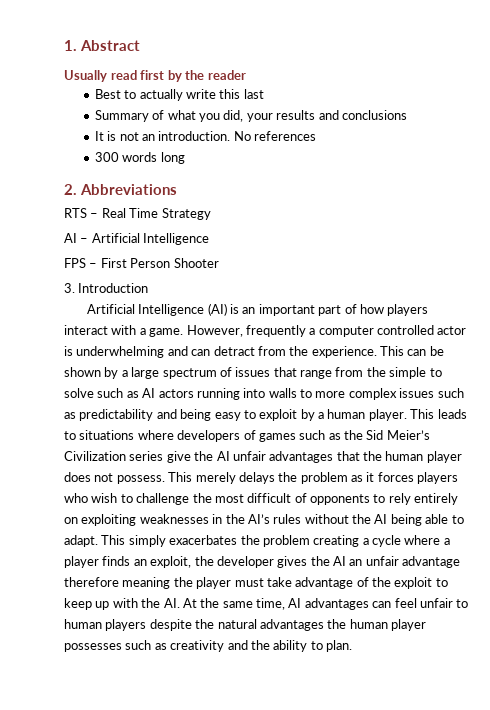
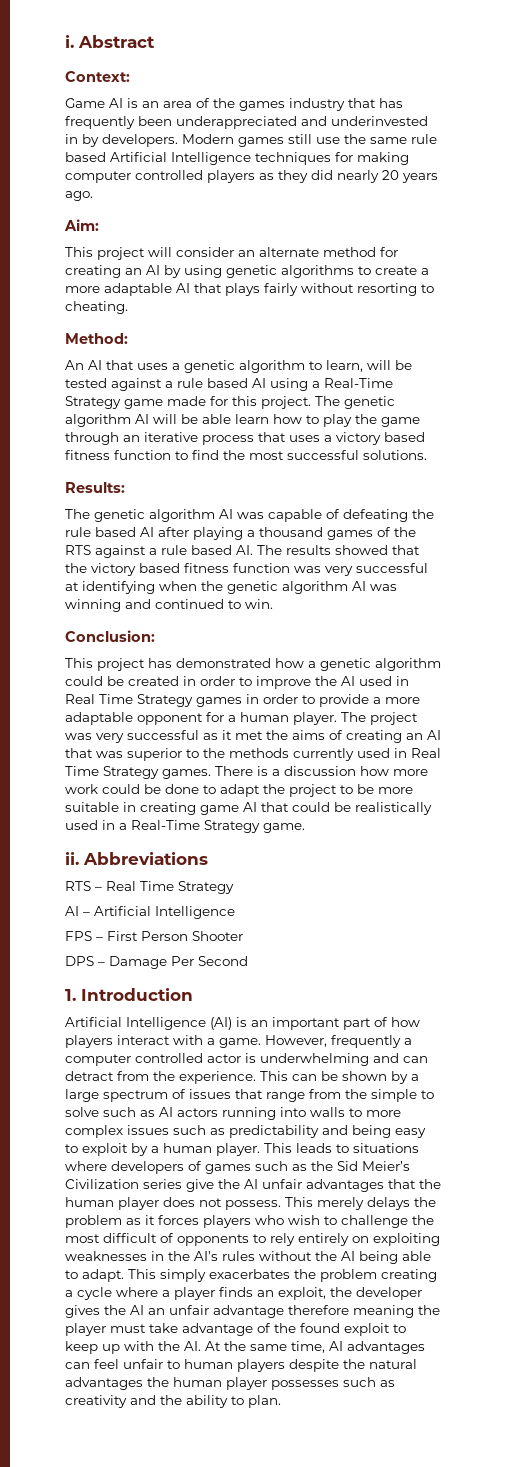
[64,40,77,51] 1. -> [65,35,74,48] i.
[64,70,246,82] [94,89,264,101] [94,110,407,122] [94,131,317,141] [94,152,185,164] [64,184,77,195] Usually read first by the reader // Best to actually write this last // Summary of what you did, your results and conclusions // It is not an introduction. No references // 300 words long // 2. -> [65,71,130,82] [65,98,403,111] [65,116,428,129] [65,134,437,147] [65,152,409,165] [65,170,438,183] [65,191,93,201] [64,219,99,231] [65,247,398,260] [65,265,429,278] [65,283,434,296] [65,301,128,314] [65,333,128,344] [65,360,412,373] [65,378,393,391] [65,396,395,409] [65,414,420,427] [65,432,425,445] [65,450,427,460] [65,482,125,493] [65,509,434,522] [65,527,416,540] [65,545,420,558] [65,563,428,576] [65,581,397,594] [65,599,273,612] [65,630,155,642] [65,658,441,671] [65,676,409,689] [65,694,420,707] [65,712,418,725] [65,730,441,743] [65,748,441,761] [65,766,428,779] [65,784,413,797] [65,802,432,815] [65,820,305,833] [65,852,79,865] Context: // Game AI is an area of the games industry that has frequently been underappreciated and underinvested in by developers. Modern games still use the same rule based Artificial Intelligence techniques for making computer controlled players as they did nearly 20 years ago. // Aim: // This project will consider an alternate method for creating an AI by using genetic algorithms to create a more adaptable AI that plays fairly without resorting to cheating. // Method: // An AI that uses a genetic algorithm to learn, will be tested against a rule based AI using a Real-Time Strategy game made for this project. The genetic algorithm AI will be able learn how to play the game through an iterative process that uses a victory based fitness function to find the most successful solutions. // Results: // The genetic algorithm AI was capable of defeating the rule based AI after playing a thousand games of the RTS against a rule based AI. The results showed that the victory based fitness function was very successful at identifying when the genetic algorithm AI was winning and continued to win. // Conclusion: // This project has demonstrated how a genetic algorithm could be created in order to improve the AI used in Real Time Strategy games in order to provide a more adaptable opponent for a human player. The project was very successful as it met the aims of creating an AI that was superior to the methods currently used in Real Time Strategy games. There is a discussion how more work could be done to adapt the project to be more suitable in creating game AI that could be realistically used in a Real-Time Strategy game. // ii.
[64,283,75,293] 3. -> [65,956,248,969] [65,989,76,1001] DPS – Damage Per Second // 1.
(391, 582) none -> [300,1323,340,1333] found

